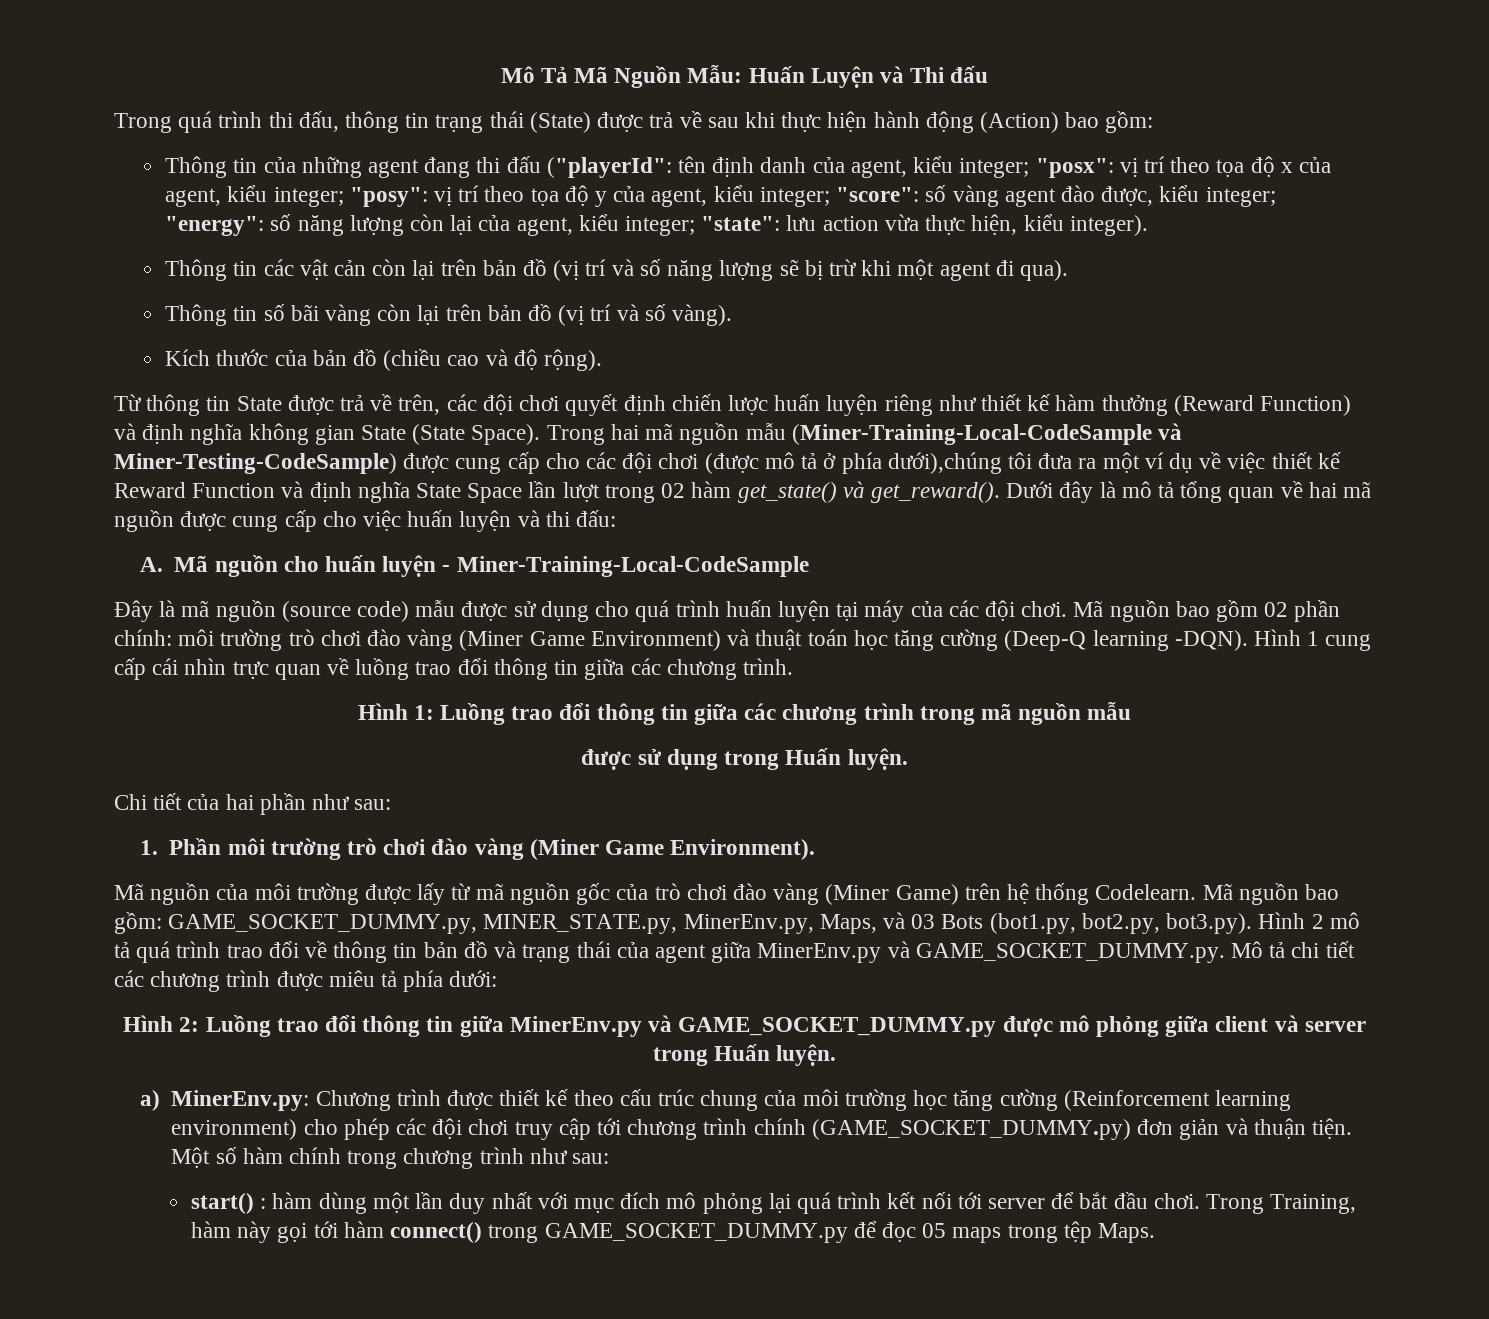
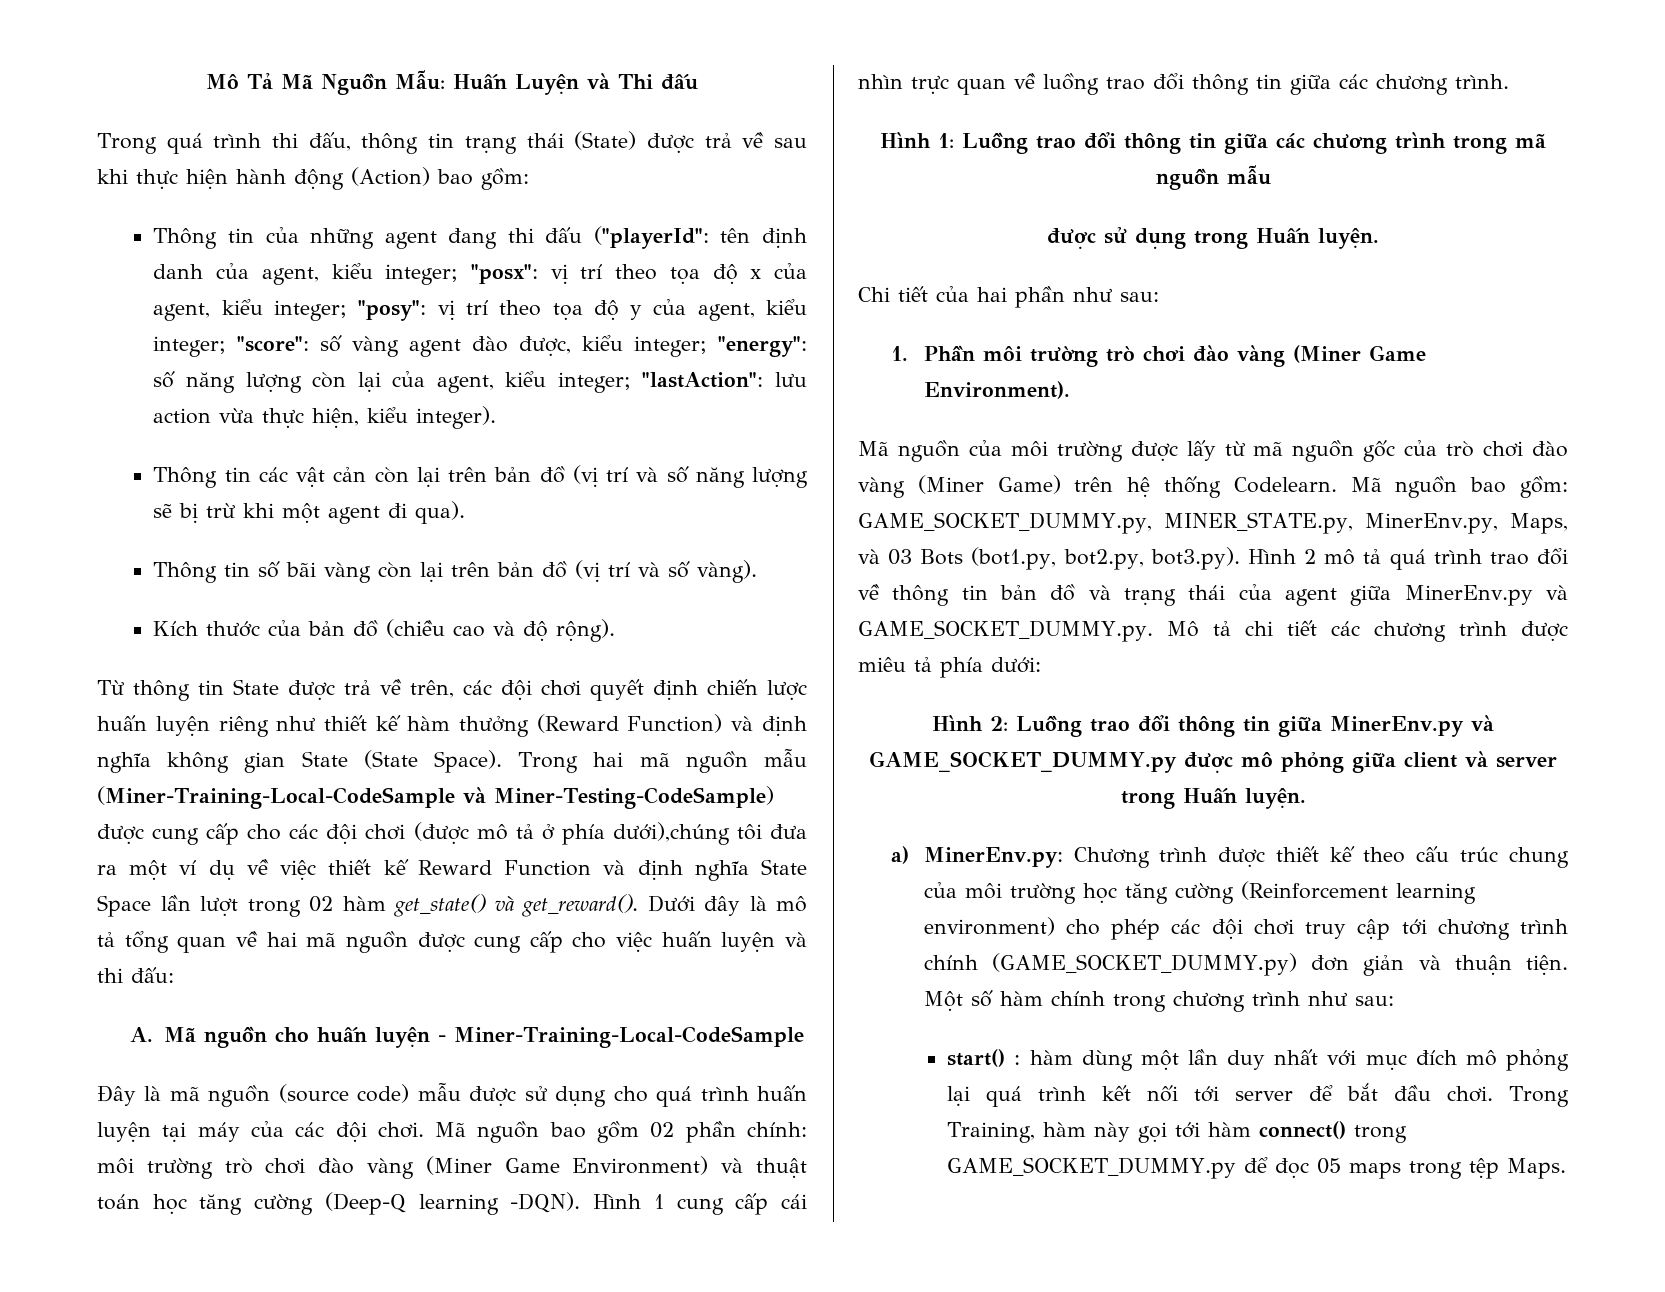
[701,216,781,231] "state": -> [642,372,764,388] "lastAction":

